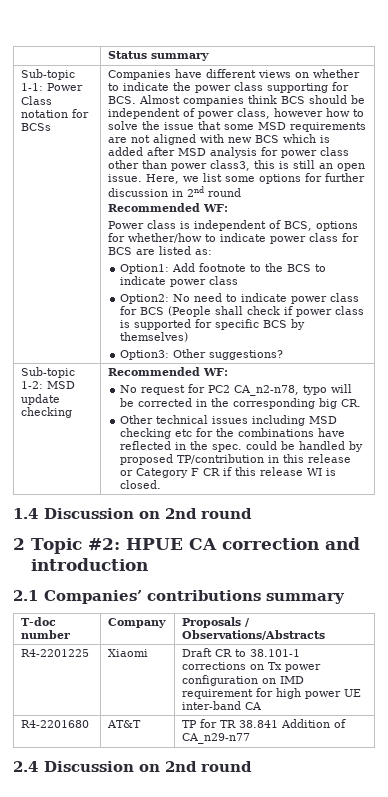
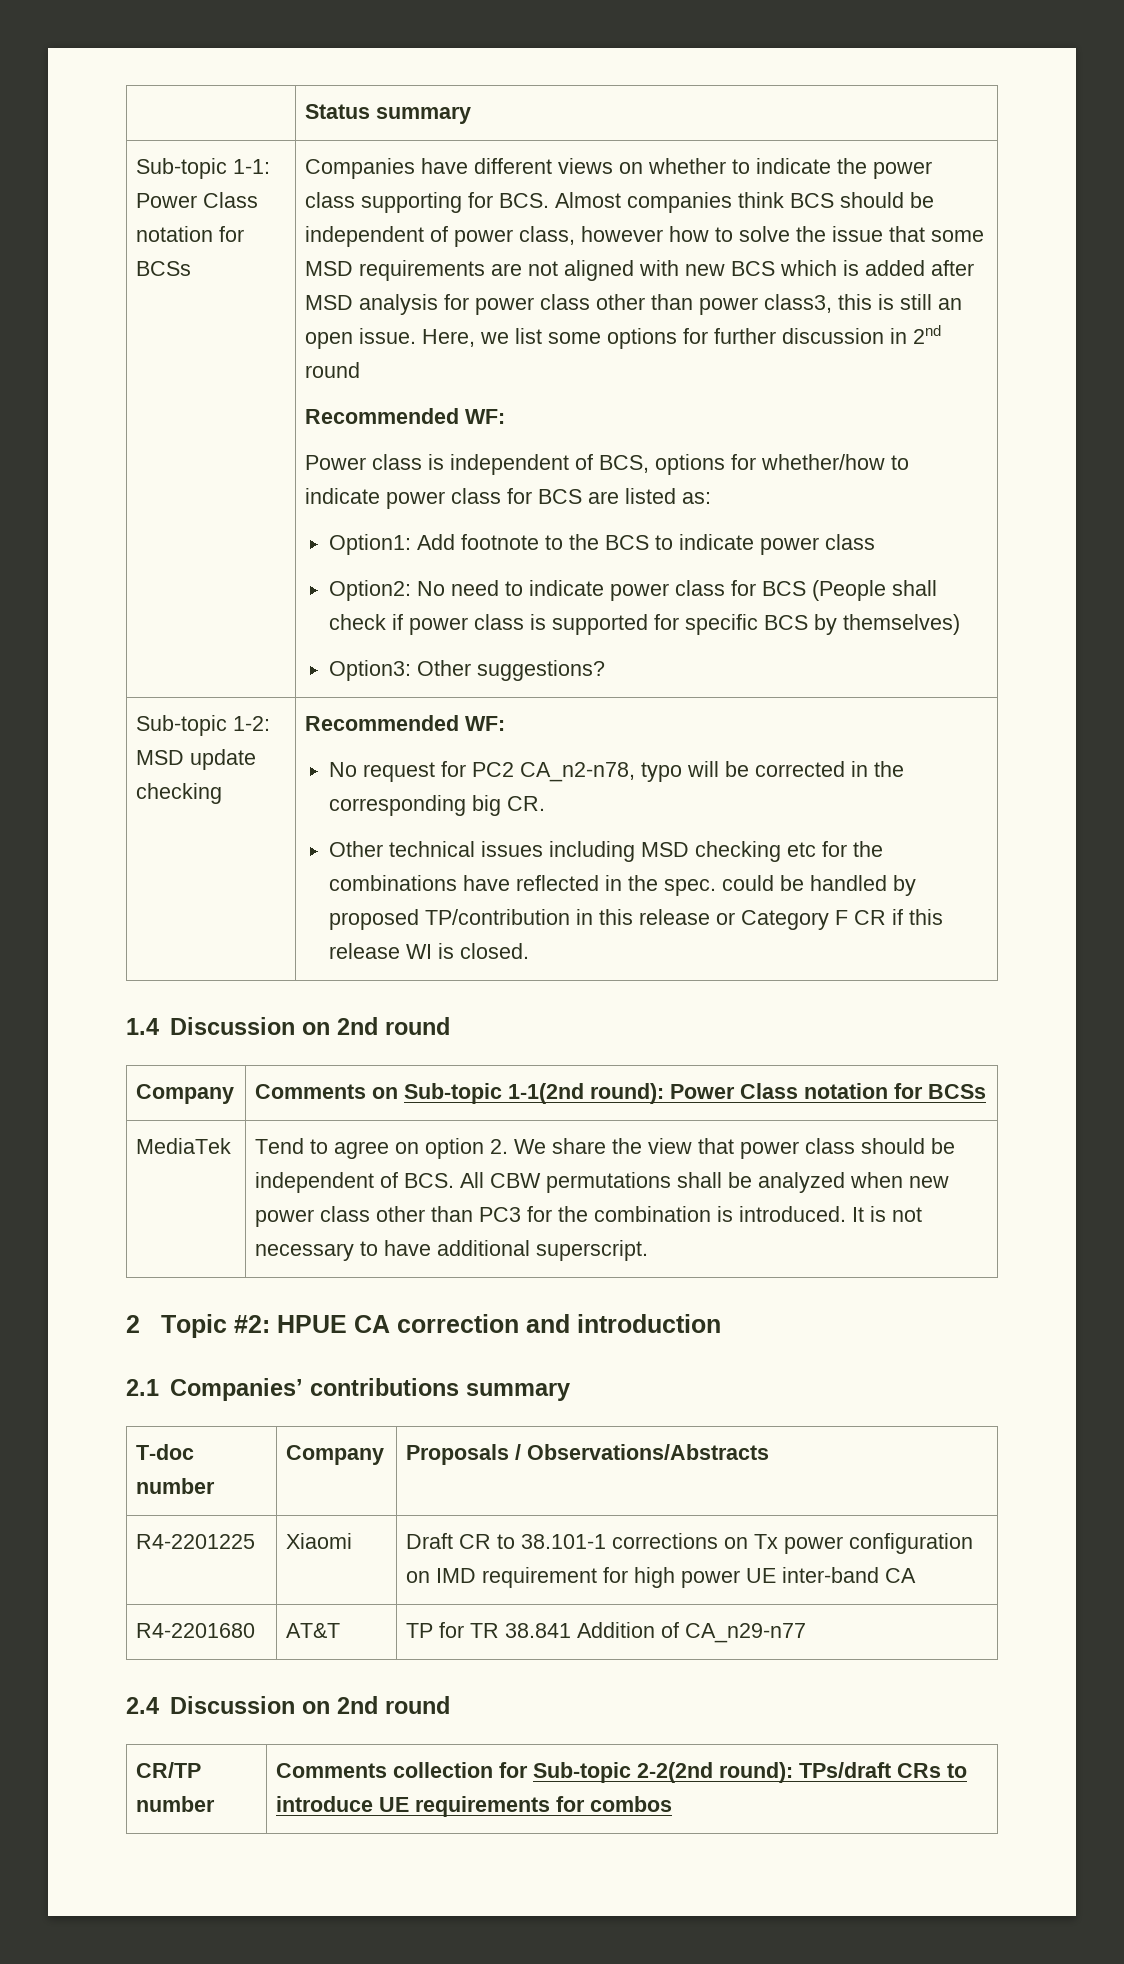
(252, 513) none -> [136,1084,235,1104] [255,1083,987,1104] [136,1138,232,1154] [255,1138,956,1159] [255,1172,950,1193] [255,1206,923,1227] [255,1240,649,1261] // Company | Comments on Sub-topic 1-1(2nd round): Power Class notation for BCSs // MediaTek | Tend to agree on option 2. We share the view that power class should be independent of BCS. All CBW permutations shall be analyzed when new power class other than PC3 for the combination is introduced. It is not necessary to have additional superscript.
(252, 766) none -> [136,1762,202,1778] [136,1796,216,1812] [276,1762,968,1783] [276,1796,673,1817] // CR/TP number | Comments collection for Sub-topic 2-2(2nd round): TPs/draft CRs to introduce UE requirements for combos

